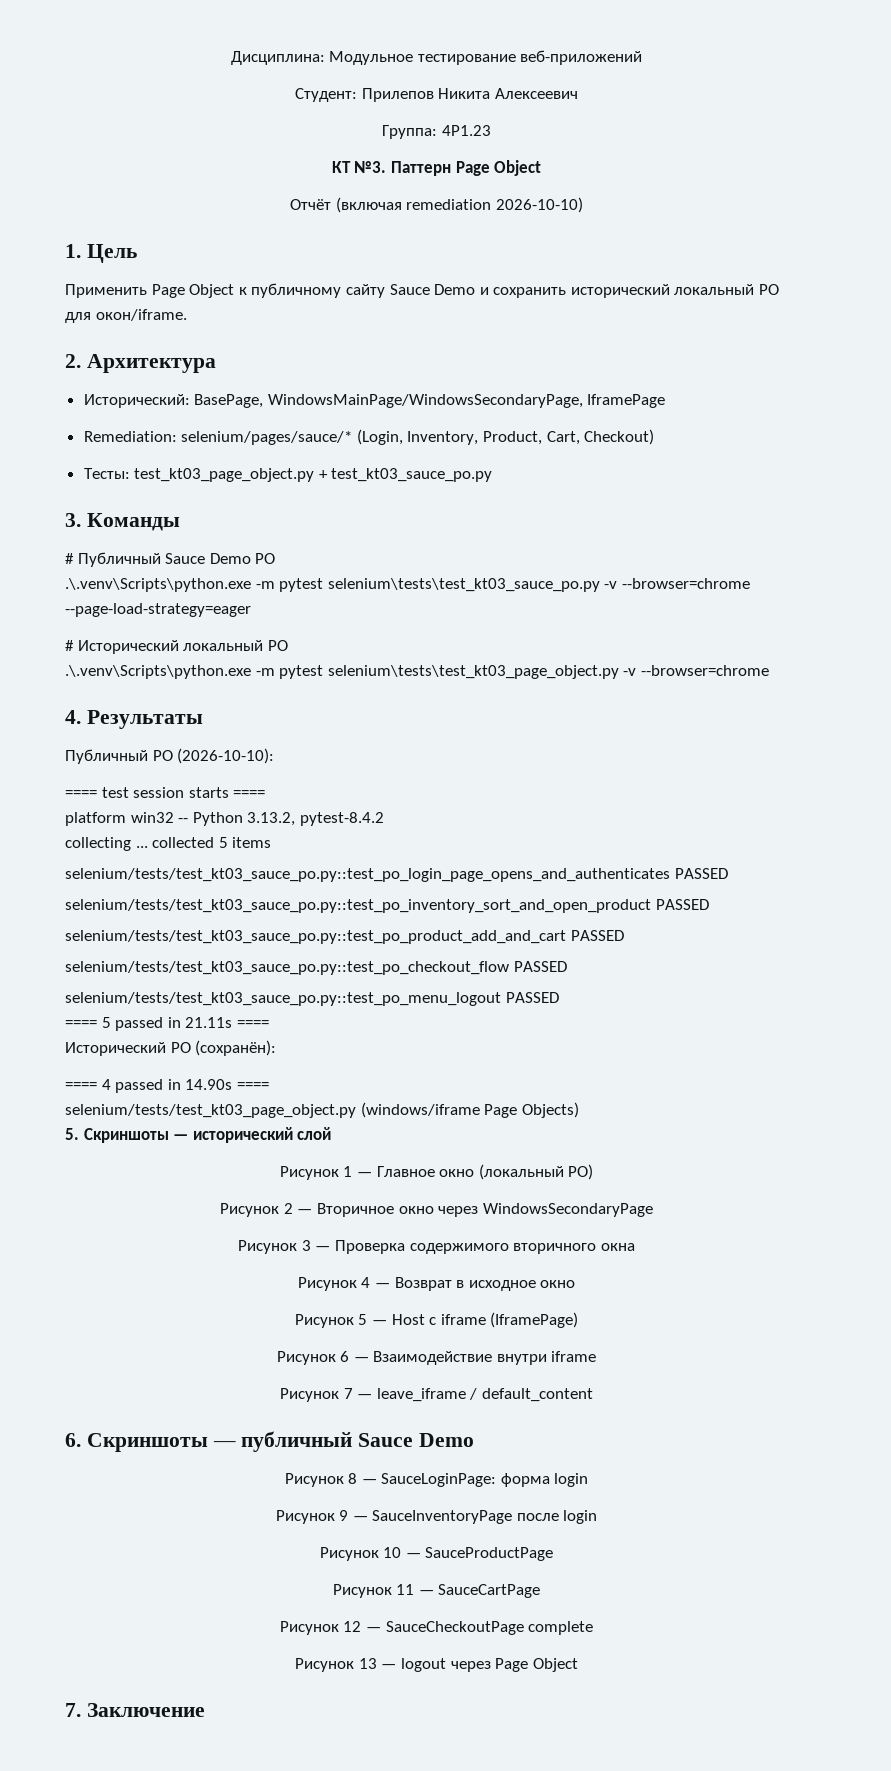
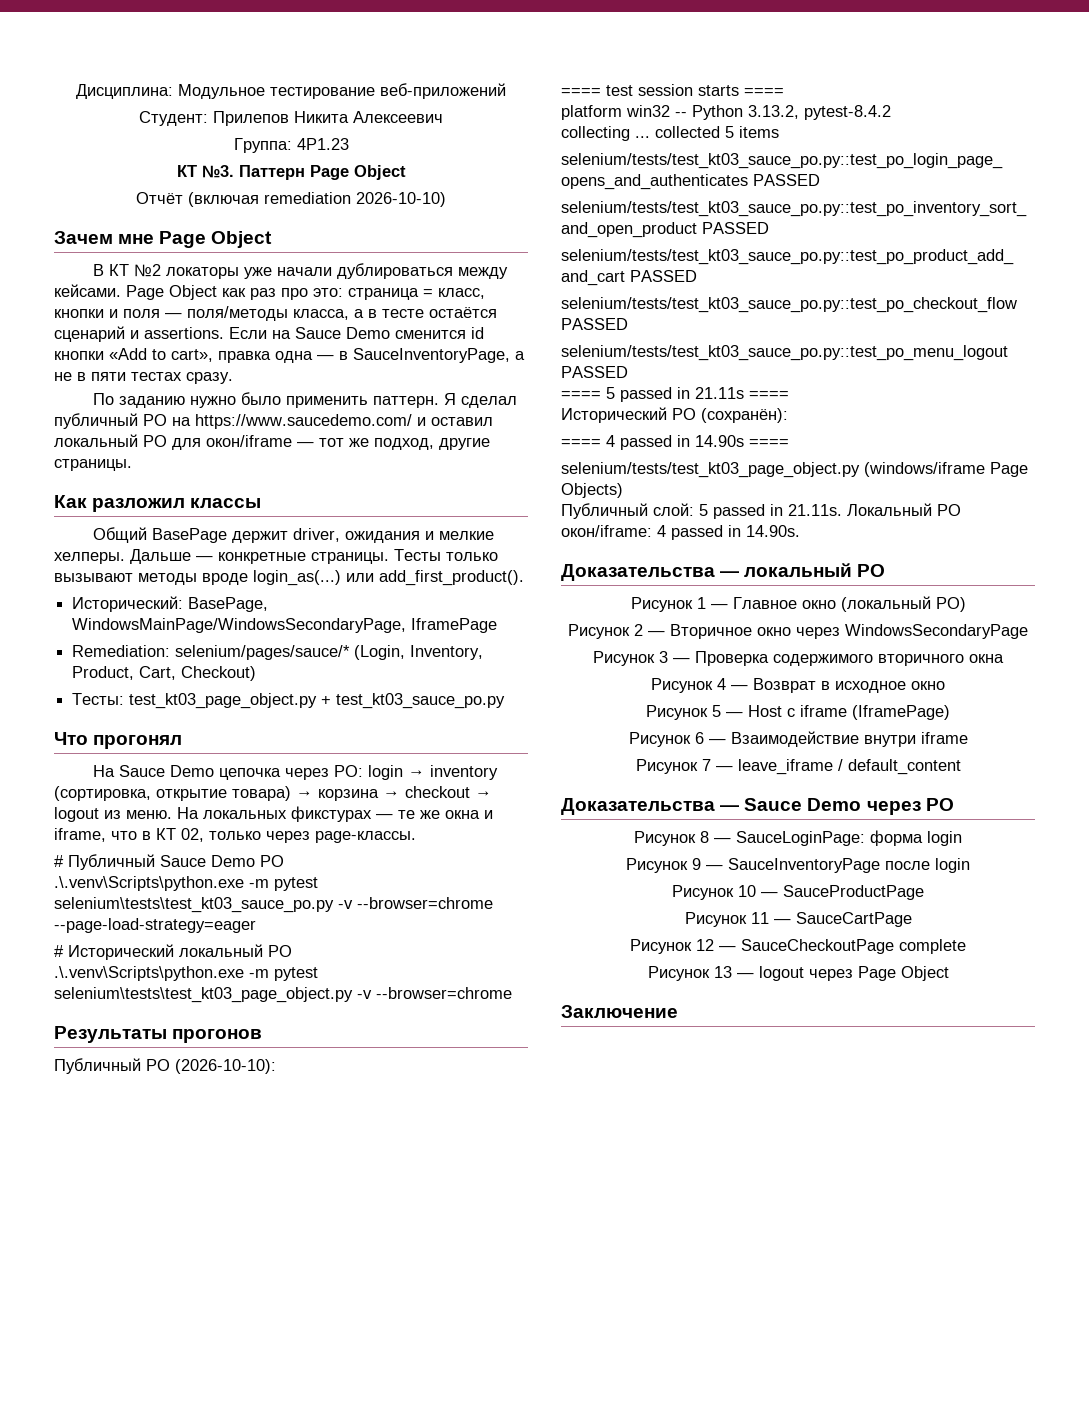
[65,244,137,263] [65,283,780,298] [65,309,187,323] [65,354,216,373] 1. Цель // Применить Page Object к публичному сайту Sauce Demo и сохранить исторический локальный PO для окон/iframe. // 2. Архитектура -> [54,231,273,248] [92,263,508,279] [54,284,485,300] [54,306,497,321] [54,326,484,342] [54,348,525,363] [54,372,233,384] [92,392,517,408] [54,413,493,429] [54,434,490,450] [54,459,132,471] [54,495,262,512] [92,527,494,543] [54,549,498,564] [54,570,524,586] Зачем мне Page Object // В КТ №2 локаторы уже начали дублироваться между кейсами. Page Object как раз про это: страница = класс, кнопки и поля — поля/методы класса, а в тесте остаётся сценарий и assertions. Если на Sauce Demo сменится id кнопки «Add to cart», правка одна — в SauceInventoryPage, а не в пяти тестах сразу. // По заданию нужно было применить паттерн. Я сделал публичный PO на https://www.saucedemo.com/ и оставил локальный PO для окон/iframe — тот же подход, другие страницы. // Как разложил классы // Общий BasePage держит driver, ожидания и мелкие хелперы. Дальше — конкретные страницы. Тесты только вызывают методы вроде login_as(...) или add_first_product().
[65,513,180,531] 3. Команды -> [54,732,183,749] [92,765,498,780] [54,786,492,801] [54,806,493,822] [54,828,416,843] Что прогонял // На Sauce Demo цепочка через PO: login → inventory (сортировка, открытие товара) → корзина → checkout → logout из меню. На локальных фикстурах — те же окна и iframe, что в КТ 02, только через page-классы.
[65,710,81,724] 4. -> (512, 993) none
(203, 719) none -> [172,1029,263,1043] прогонов
[65,1127,332,1143] 5. Скриншоты — исторический слой -> [561,503,961,519] [561,525,800,540] [561,563,886,581] Публичный слой: 5 passed in 21.11s. Локальный PO окон/iframe: 4 passed in 14.90s. // Доказательства — локальный PO
[65,1431,475,1452] 6. Скриншоты — публичный Sauce Demo -> [561,798,954,815] Доказательства — Sauce Demo через PO
[65,1703,81,1717] 7. -> (949, 973) none

